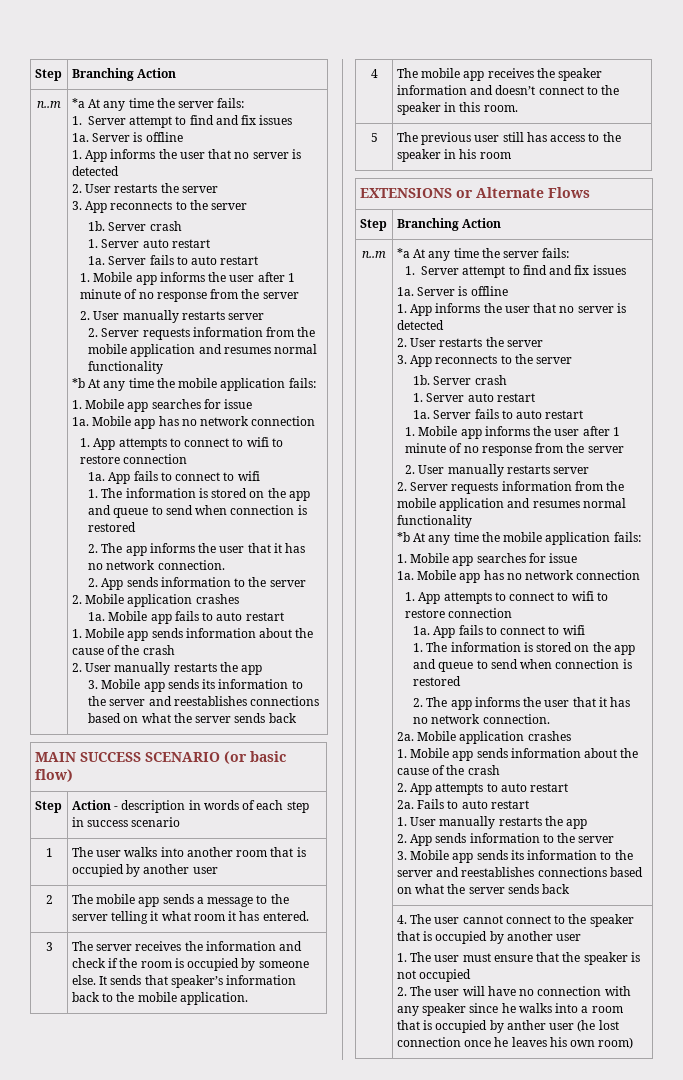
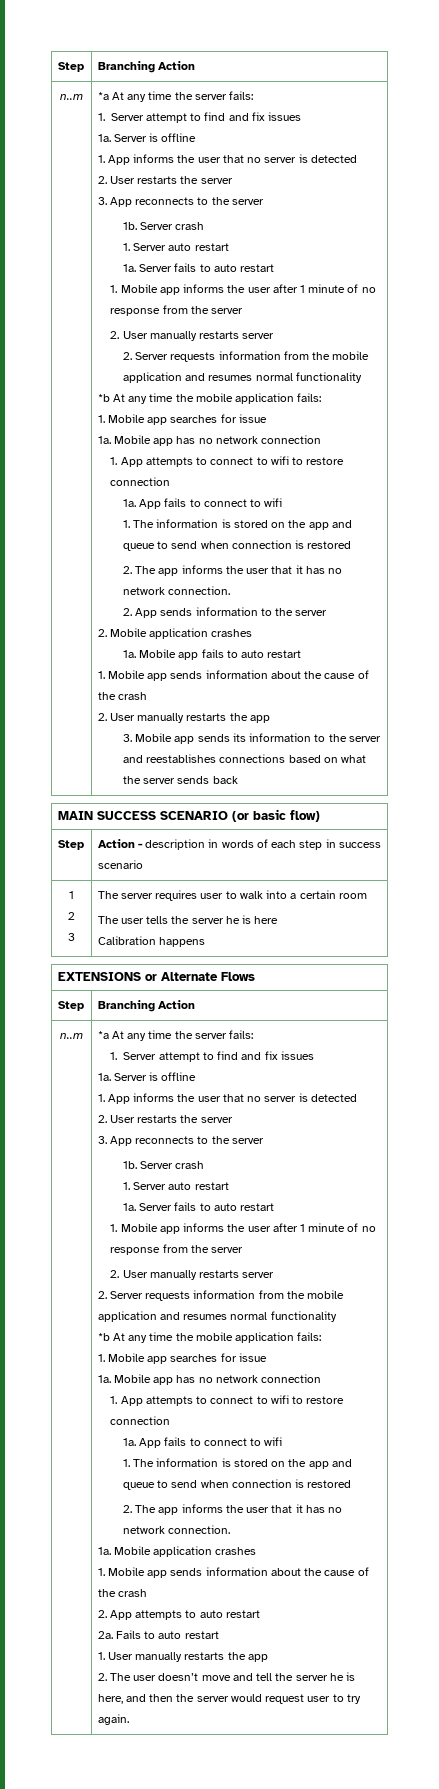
[71,847,306,857] [71,864,218,877] [45,895,53,904] [71,894,289,907] [71,911,309,924] [45,942,53,951] [71,941,303,951] [71,958,309,971] [71,975,297,988] [71,992,248,1005] [370,69,378,78] [396,68,603,81] [396,85,620,95] [396,102,518,115] [370,133,378,142] [396,132,621,145] [396,149,511,162] | The user walks into another room that is occupied by another user // 2 | The mobile app sends a message to the server telling it what room it has entered. // 3 | The server receives the information and check if the room is occupied by someone else. It sends that speaker’s information back to the mobile application. // 4 | The mobile app receives the speaker information and doesn’t connect to the speaker in this room. // 5 | The previous user still has access to the speaker in his room -> [68,912,75,920] [68,933,75,941] [97,890,367,901] [97,915,279,924] [97,936,205,947] // 2 // 3 | The server requires user to walk into a certain room // The user tells the server he is here // Calibration happens
[396,732,414,741] 2a. -> [97,1547,111,1555] 1a.
[410,833,615,846] [396,850,633,863] [396,867,643,877] [396,884,571,894] [396,914,634,927] [396,931,582,944] [396,952,640,965] [396,969,472,982] [396,986,631,996] [396,1003,623,1016] [396,1020,619,1033] [396,1037,634,1049] App sends information to the server // 3. Mobile app sends its information to the server and reestablishes connections based on what the server sends back // | 4. The user cannot connect to the speaker that is occupied by another user // 1. The user must ensure that the speaker is not occupied // 2. The user will have no connection with any speaker since he walks into a room that is occupied by anther user (he lost connection once he leaves his own room) -> [109,1672,356,1681] [97,1694,361,1704] [97,1714,129,1725] The user doesn’t move and tell the server he is here, and then the server would request user to try again.

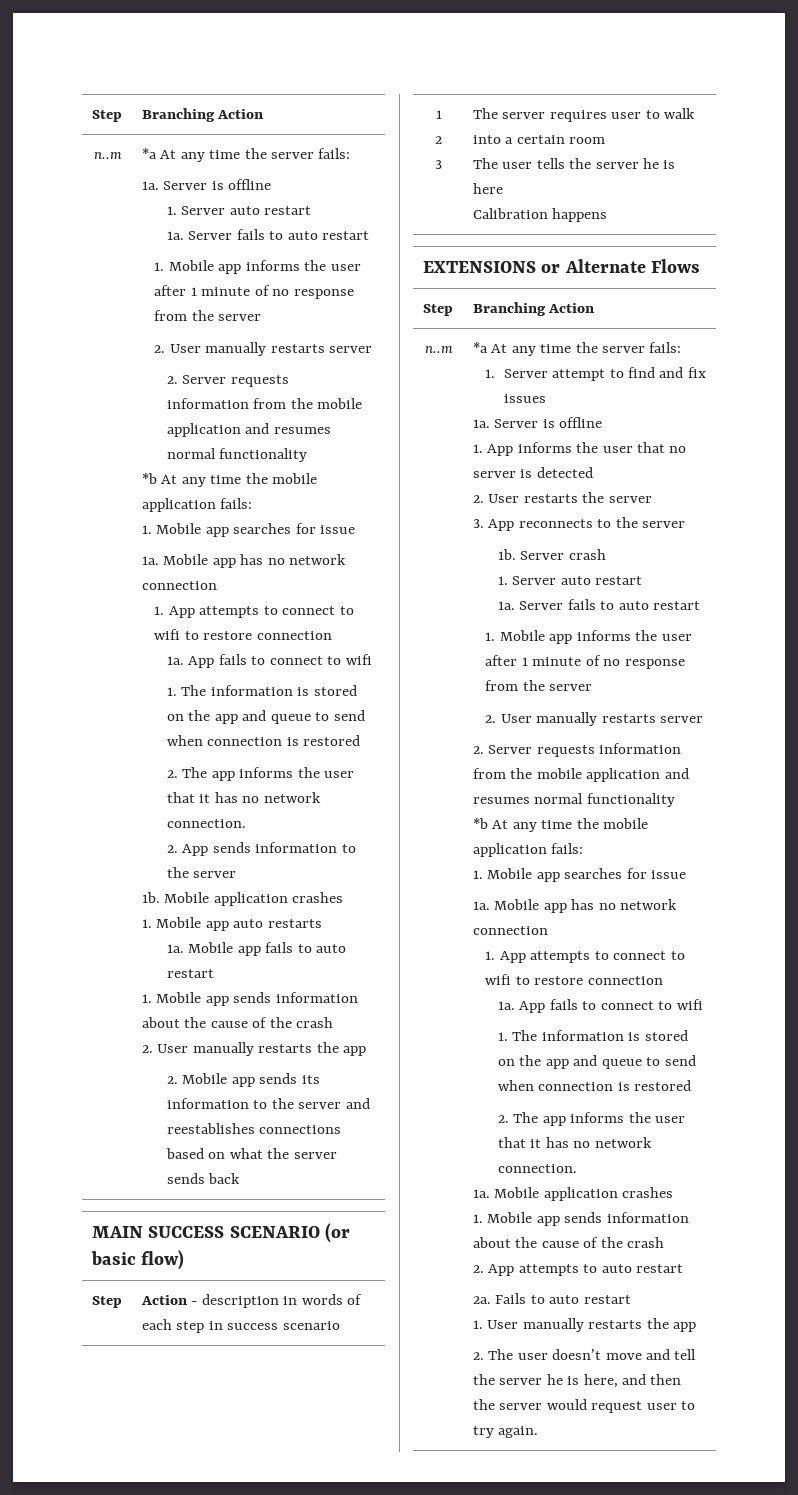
[97,112,302,123] [97,133,197,142] [97,154,357,165] [97,176,233,184] [97,197,264,207] [122,222,205,230] 1. Server attempt to find and fix issues // 1a. Server is offline // 1. App informs the user that no server is detected // 2. User restarts the server // 3. App reconnects to the server // 1b. Server crash -> [141,179,272,190] 1a. Server is offline
[97,628,253,639] 2. Mobile application crashes -> [141,892,344,906] [141,917,322,931] 1b. Mobile application crashes // 1. Mobile app auto restarts
[122,734,132,742] 3. -> [166,1076,178,1084] 2.

